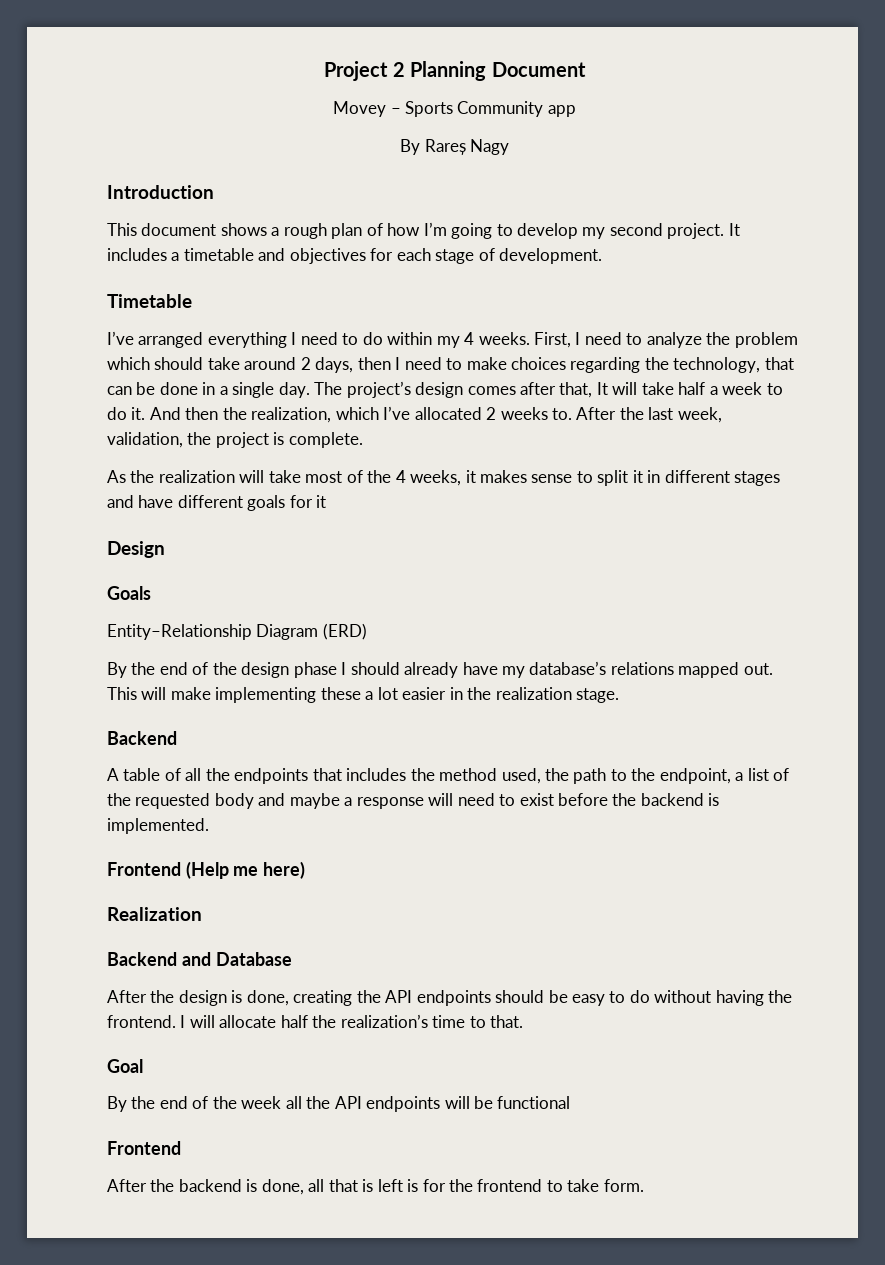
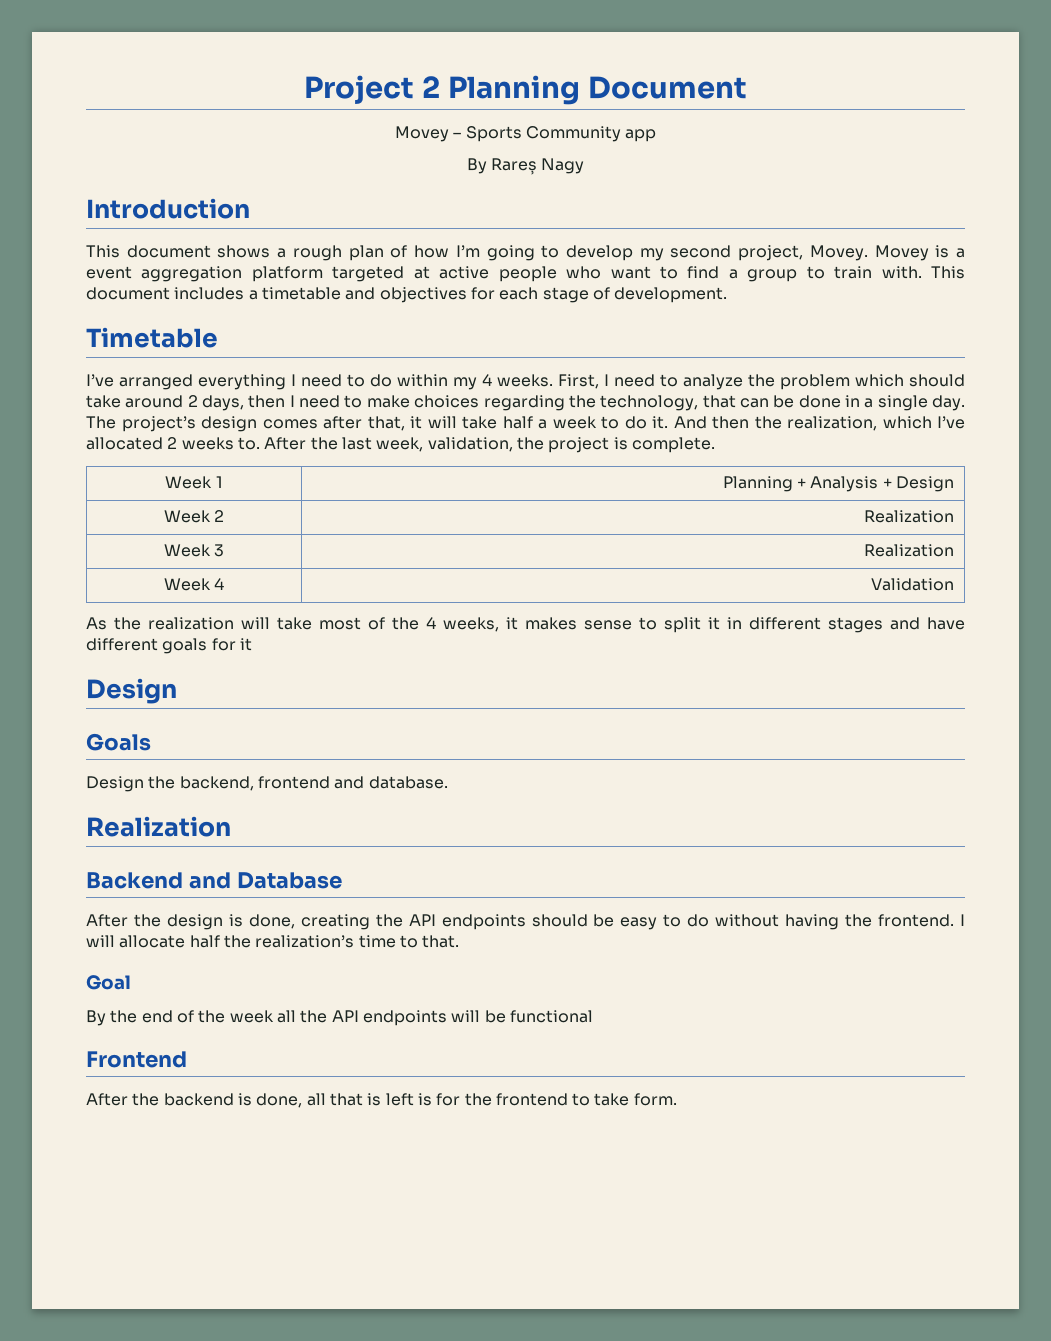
[667,223,740,239] project. It -> [738,245,965,261] [86,266,965,282] [86,287,170,300] project, Movey. Movey is a event aggregation platform targeted at active people who want to find a group to train with. This document
[596,382,608,395] It -> [410,416,422,429] it
(363, 440) none -> [165,476,223,489] [722,476,955,492] [163,510,225,523] [864,510,955,523] [163,544,225,557] [864,544,955,557] [163,578,225,591] [871,578,955,591] // Week 1 | Planning + Analysis + Design // Week 2 | Realization // Week 3 | Realization // Week 4 | Validation
[107,623,367,640] [107,661,773,678] [107,687,620,703] [107,731,177,745] [107,768,790,784] [107,793,720,809] [107,818,209,834] [107,861,306,879] Entity–Relationship Diagram (ERD) // By the end of the design phase I should already have my database’s relations mapped out. This will make implementing these a lot easier in the realization stage. // Backend // A table of all the endpoints that includes the method used, the path to the endpoint, a list of the requested body and maybe a response will need to exist before the backend is implemented. // Frontend (Help me here) -> [86,776,448,792] Design the backend, frontend and database.

